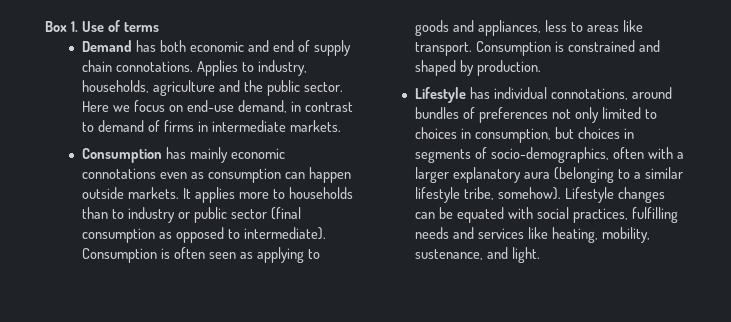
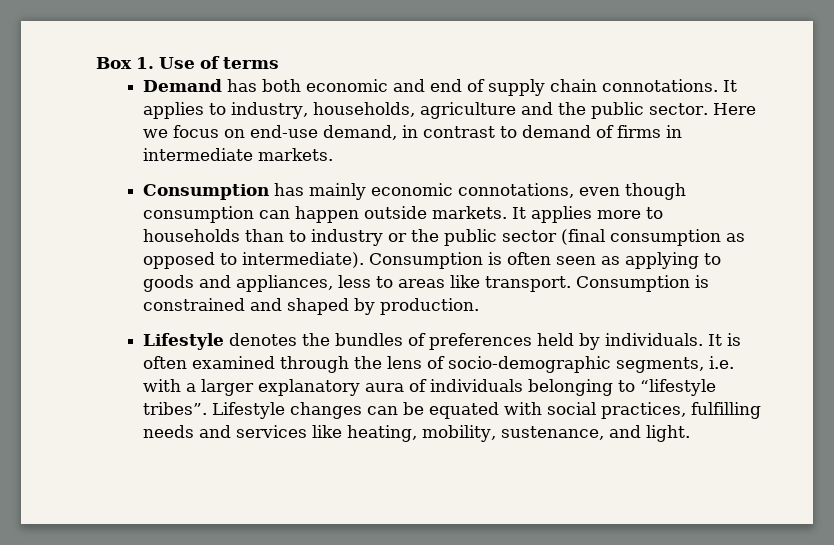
[197,60,239,76] Applies -> [723,80,738,92] [143,102,205,119] It applies
[82,168,205,179] connotations even as -> [458,183,687,200] connotations, even though
(191, 215) none -> [411,229,440,242] the
[470,87,673,100] [415,107,657,123] [415,127,635,143] [415,147,645,163] has individual connotations, around bundles of preferences not only limited to choices in consumption, but choices in segments of socio-demographics, often -> [229,333,742,350] [143,356,735,373] denotes the bundles of preferences held by individuals. It is often examined through the lens of socio-demographic segments, i.e.
[554,167,683,183] [415,187,562,203] (belonging to a similar lifestyle tribe, somehow). -> [409,379,717,396] [143,402,208,415] of individuals belonging to “lifestyle tribes”.

